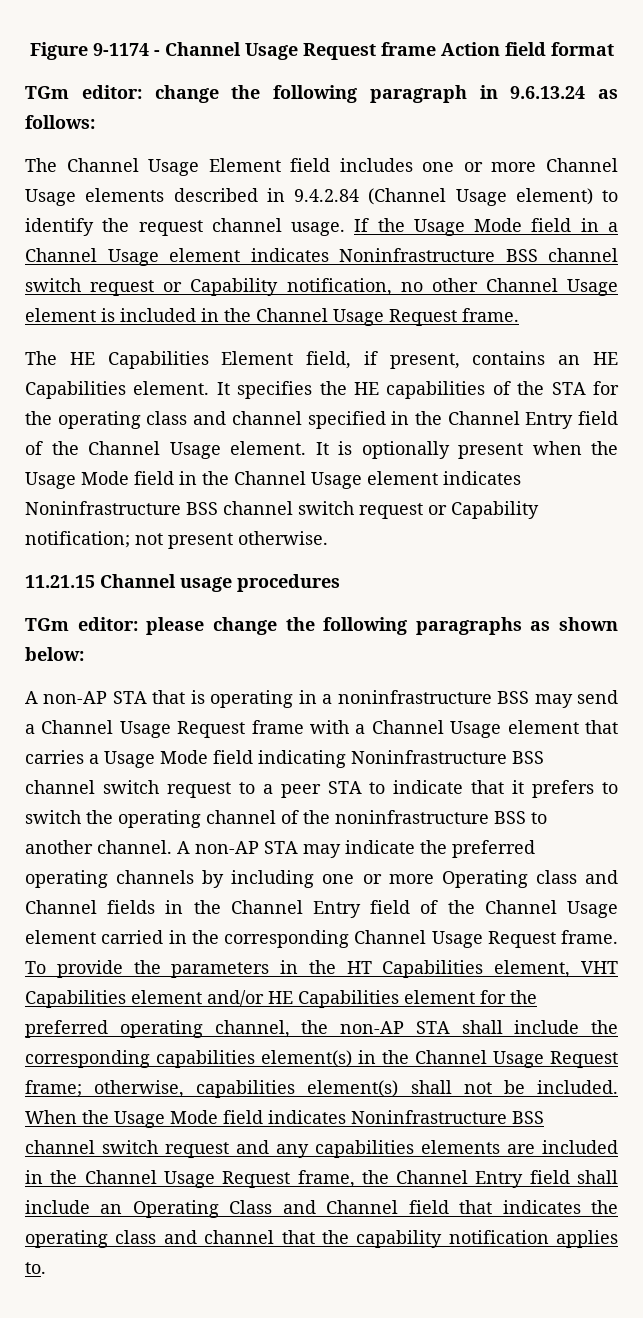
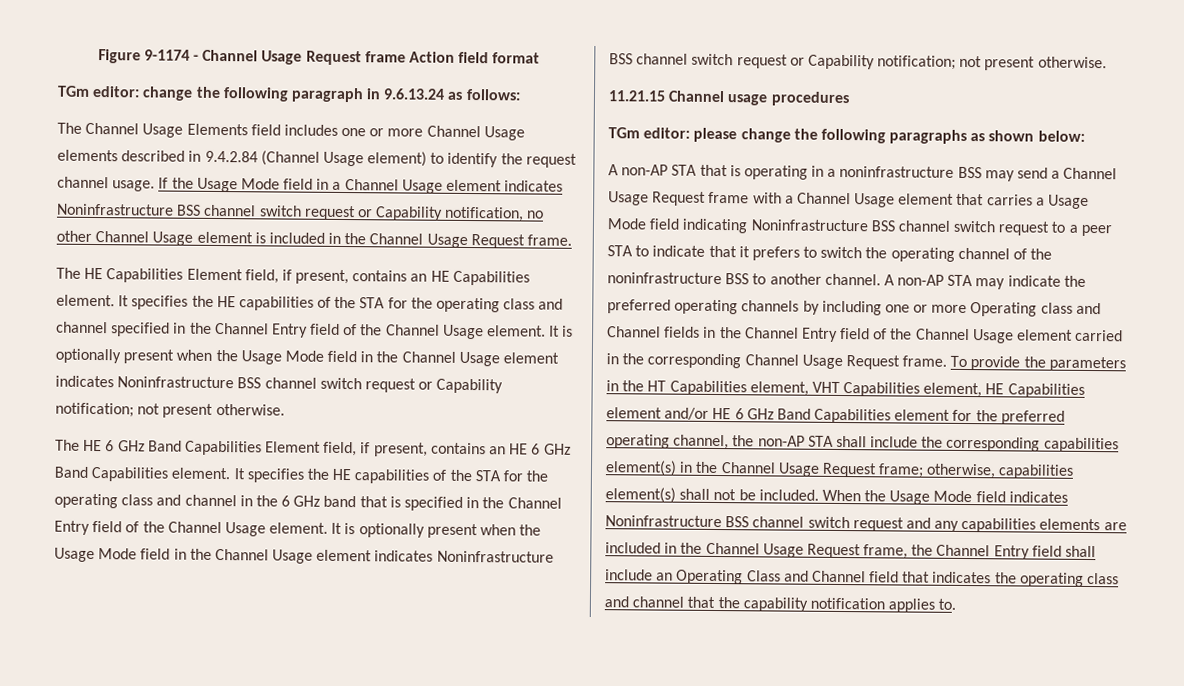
[208,158,281,172] Element -> [186,123,248,136] Elements
(328, 538) none -> [55,439,571,457] [54,466,549,484] [54,493,562,511] [54,520,542,539] [54,547,554,564] [609,53,1107,71] // The HE 6 GHz Band Capabilities Element field, if present, contains an HE 6 GHz Band Capabilities element. It specifies the HE capabilities of the STA for the operating class and channel in the 6 GHz band that is specified in the Channel Entry field of the Channel Usage element. It is optionally present when the Usage Mode field in the Channel Usage element indicates Noninfrastructure BSS channel switch request or Capability notification; not present otherwise.
[131,990,293,1006] element and/or HE -> [923,382,1085,398] [606,407,811,420] element, HE Capabilities element and/or HE 6 GHz Band

